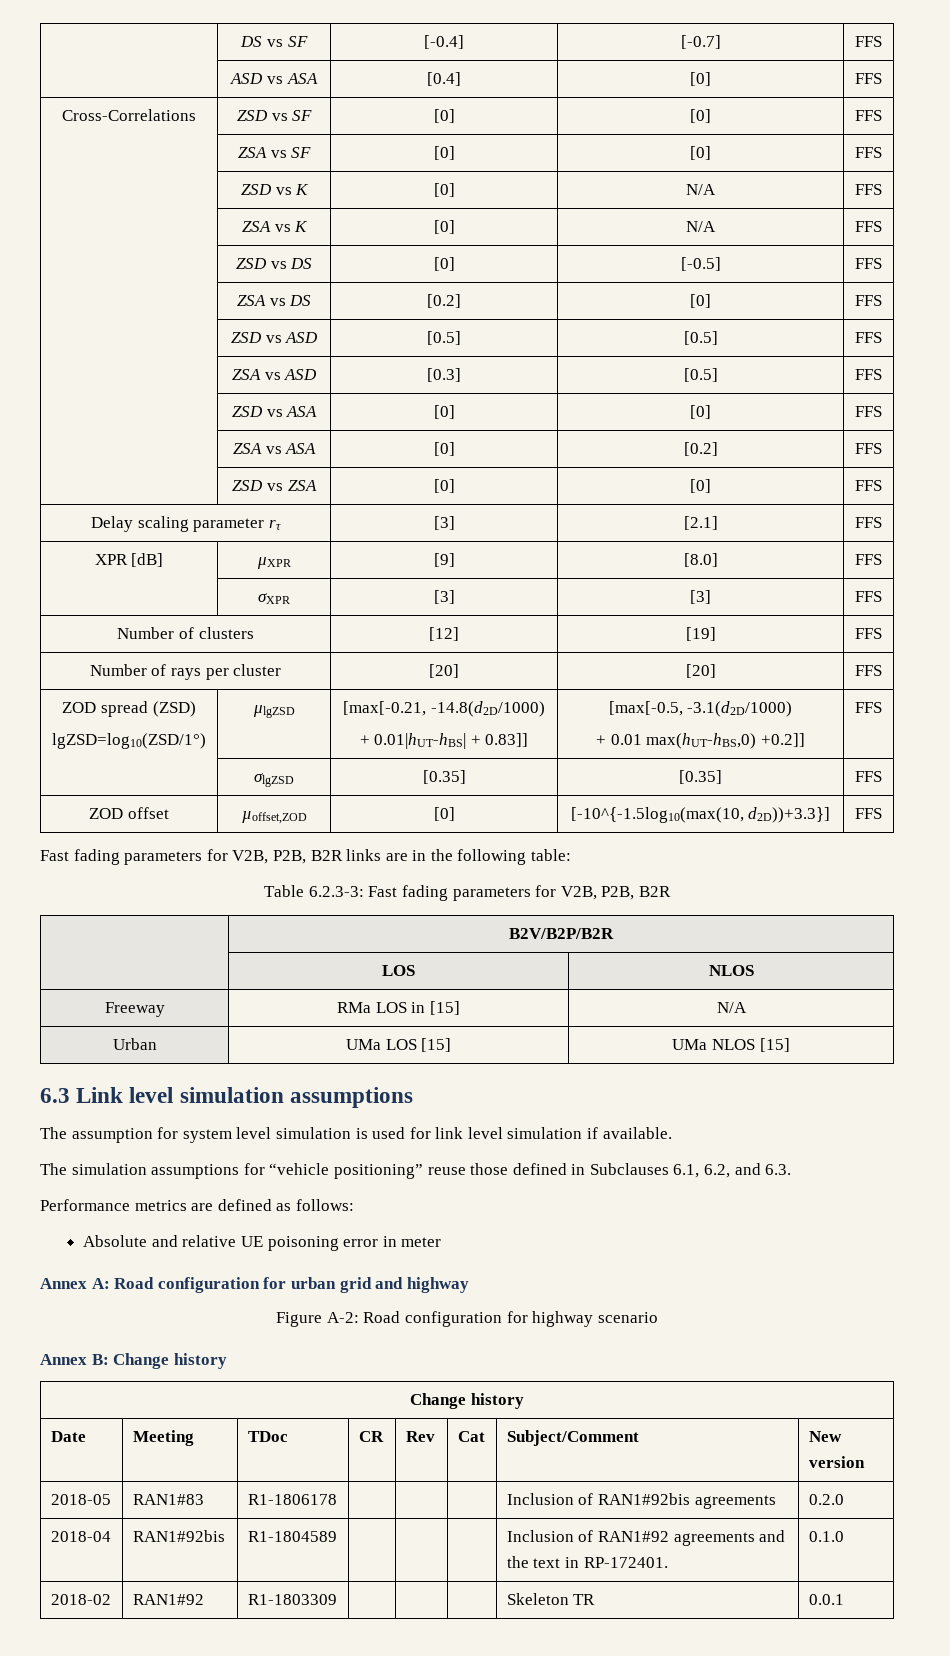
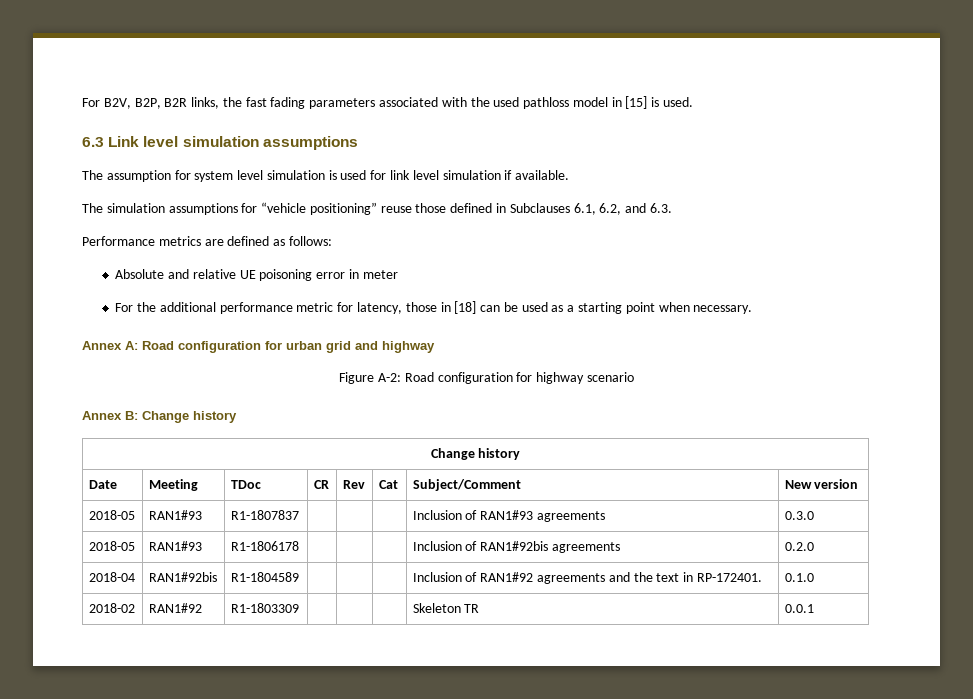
[240,36,308,47] [424,35,464,49] [680,35,721,49] [855,36,882,47] [230,73,318,84] [427,72,461,86] [690,72,711,86] [855,73,882,84] [62,109,196,121] [236,110,313,121] [433,109,455,123] [690,109,711,123] [855,110,882,121] [237,147,312,158] [433,146,455,160] [690,146,711,160] [855,147,882,158] [240,184,310,195] [433,183,455,197] [686,184,716,195] [855,184,882,195] [241,221,309,232] [433,220,455,234] [686,221,716,232] [855,221,882,232] [235,258,313,269] [433,257,455,271] [680,257,721,271] [855,258,882,269] [236,295,312,306] [427,294,461,308] [690,294,711,308] [855,295,882,306] [230,332,319,343] [427,331,461,345] [683,331,718,345] [855,332,882,343] [231,369,318,380] [427,368,461,382] [683,368,718,382] [855,369,882,380] [231,406,318,417] [433,405,455,419] [690,405,711,419] [855,406,882,417] [232,443,317,454] [433,442,455,456] [683,442,718,456] [855,443,882,454] [232,480,317,491] [433,479,455,493] [690,479,711,493] [855,480,882,491] [91,516,281,532] [433,516,455,530] [683,516,718,530] [855,517,882,528] [94,553,164,567] [256,557,291,569] [433,553,455,567] [683,553,718,567] [855,554,882,565] [258,593,290,604] [433,590,455,604] [690,590,711,604] [855,591,882,602] [117,627,254,639] [429,627,459,641] [685,627,716,641] [855,628,882,639] [89,664,282,680] [429,664,459,678] [685,664,716,678] [855,665,882,676] [62,701,196,717] [52,733,206,749] [252,705,295,718] [343,701,545,717] [359,733,529,749] [608,701,793,717] [596,733,805,749] [855,702,882,713] [254,773,294,787] [422,770,466,784] [679,770,722,784] [855,771,882,782] [89,807,169,819] [241,811,307,824] [433,807,455,821] [570,807,831,823] [855,808,882,819] [40,849,572,865] [264,885,671,901] [509,928,614,939] [382,965,415,976] [708,965,754,976] [104,1002,165,1017] [337,1001,460,1015] [716,1002,747,1013] [112,1038,157,1050] [345,1038,452,1052] [672,1038,790,1052] | DS vs SF | [-0.4] | [-0.7] | FFS // | ASD vs ASA | [0.4] | [0] | FFS // Cross-Correlations | ZSD vs SF | [0] | [0] | FFS // | ZSA vs SF | [0] | [0] | FFS // | ZSD vs K | [0] | N/A | FFS // | ZSA vs K | [0] | N/A | FFS // | ZSD vs DS | [0] | [-0.5] | FFS // | ZSA vs DS | [0.2] | [0] | FFS // | ZSD vs ASD | [0.5] | [0.5] | FFS // | ZSA vs ASD | [0.3] | [0.5] | FFS // | ZSD vs ASA | [0] | [0] | FFS // | ZSA vs ASA | [0] | [0.2] | FFS // | ZSD vs ZSA | [0] | [0] | FFS // Delay scaling parameter rτ | [3] | [2.1] | FFS // XPR [dB] | μXPR | [9] | [8.0] | FFS // | σXPR | [3] | [3] | FFS // Number of clusters | [12] | [19] | FFS // Number of rays per cluster | [20] | [20] | FFS // ZOD spread (ZSD) // lgZSD=log10(ZSD/1°) | μlgZSD | [max[-0.21, -14.8(d2D/1000) // + 0.01|hUT-hBS| + 0.83]] | [max[-0.5, -3.1(d2D/1000) // + 0.01 max(hUT-hBS,0) +0.2]] | FFS // | σlgZSD | [0.35] | [0.35] | FFS // ZOD offset | µoffset,ZOD | [0] | [-10^{-1.5log10(max(10, d2D))+3.3}] | FFS // Fast fading parameters for V2B, P2B, B2R links are in the following table: // Table 6.2.3-3: Fast fading parameters for V2B, P2B, B2R // | B2V/B2P/B2R // | LOS | NLOS // Freeway | RMa LOS in [15] | N/A // Urban | UMa LOS [15] | UMa NLOS [15] -> [82,96,694,109] For B2V, B2P, B2R links, the fast fading parameters associated with the used pathloss model in [15] is used.
(442, 1242) none -> [115,301,753,314] // For the additional performance metric for latency, those in [18] can be used as a starting point when necessary.
[132,1494,204,1505] RAN1#83 -> [148,510,202,520] [230,510,299,520] [412,510,606,522] [784,511,814,520] [88,541,135,551] [148,541,202,551] RAN1#93 | R1-1807837 | | | | Inclusion of RAN1#93 agreements | 0.3.0 // 2018-05 | RAN1#93

